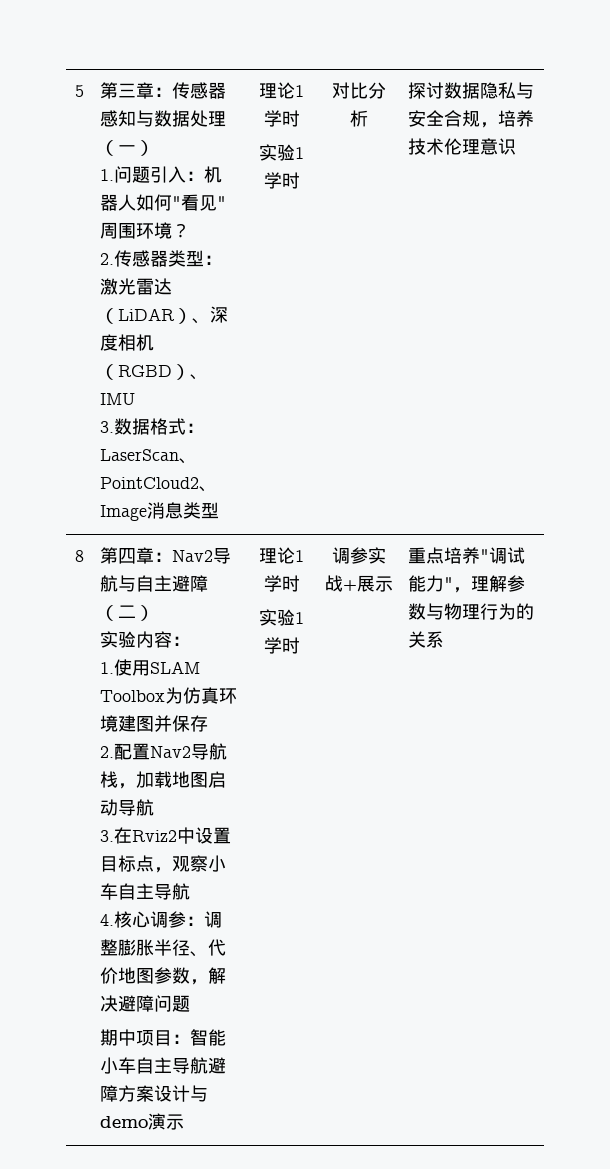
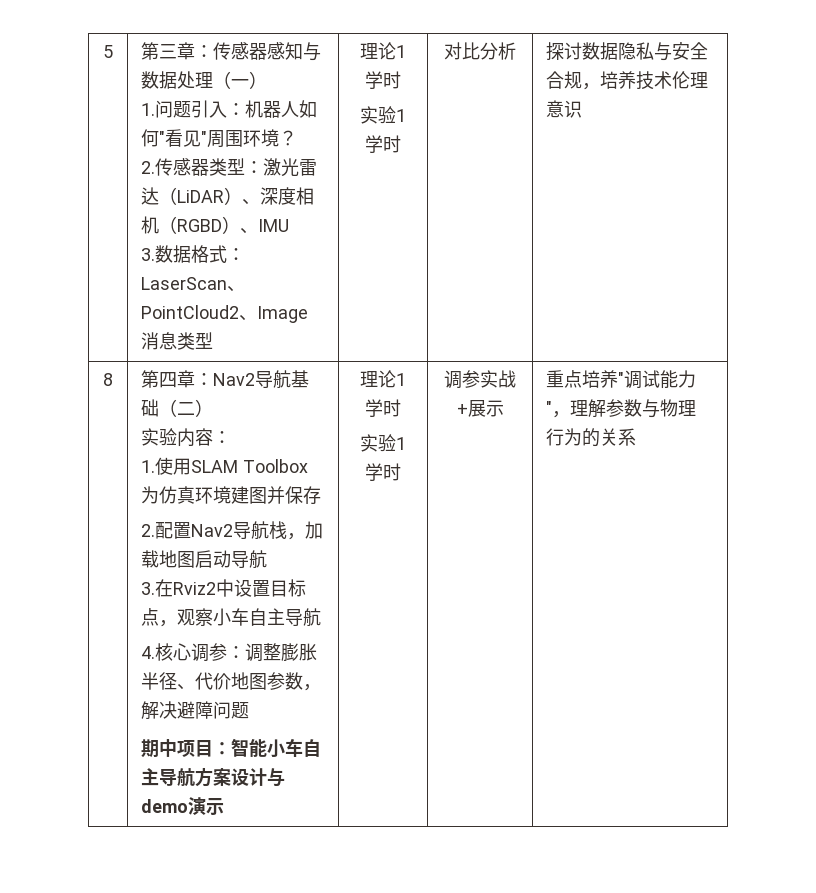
[118,575,209,592] 与自主避障 -> [291,370,310,388] [141,399,160,417] 基础
[208,1057,227,1074] [100,1085,119,1102] 避障 -> (196, 777) none

